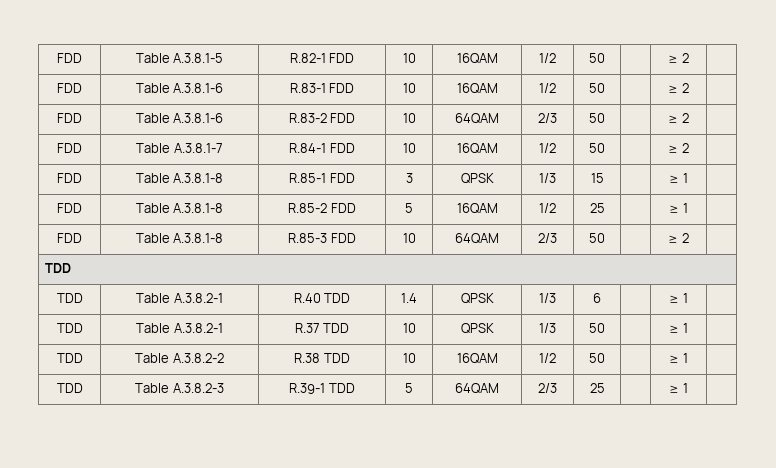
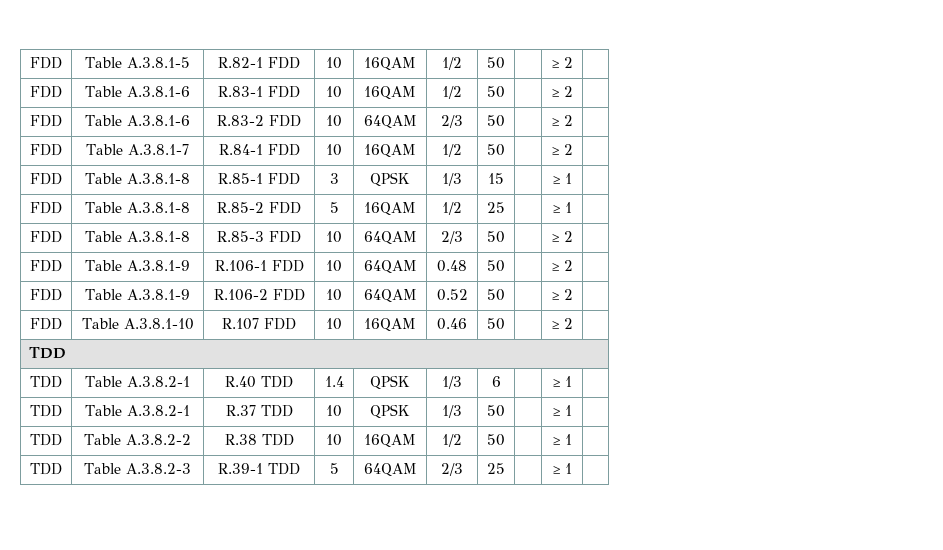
(689, 238) none -> [30,260,62,272] [85,260,190,271] [214,260,304,272] [326,260,342,272] [363,260,417,274] [437,260,467,272] [487,260,505,272] [551,260,573,271] [30,289,62,301] [85,289,190,300] [213,289,305,301] [326,289,342,301] [363,289,417,303] [436,289,468,301] [487,289,505,301] [551,289,573,300] [30,318,62,330] [81,318,194,330] [222,318,296,330] [326,318,342,330] [364,318,416,332] [437,318,467,330] [487,318,505,330] [551,318,573,329] // FDD | Table A.3.8.1-9 | R.106-1 FDD | 10 | 64QAM | 0.48 | 50 | | ≥ 2 | // FDD | Table A.3.8.1-9 | R.106-2 FDD | 10 | 64QAM | 0.52 | 50 | | ≥ 2 | // FDD | Table A.3.8.1-10 | R.107 FDD | 10 | 16QAM | 0.46 | 50 | | ≥ 2 |

